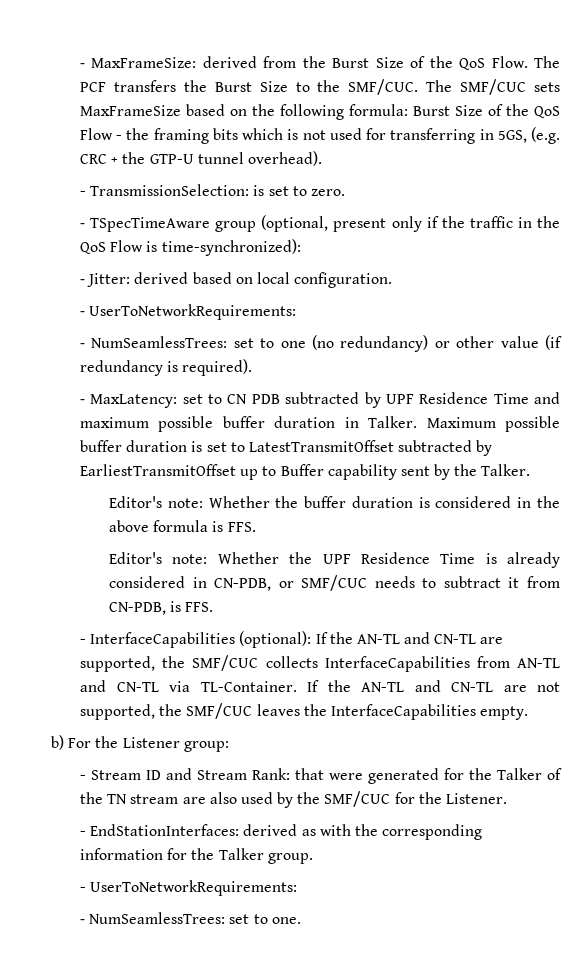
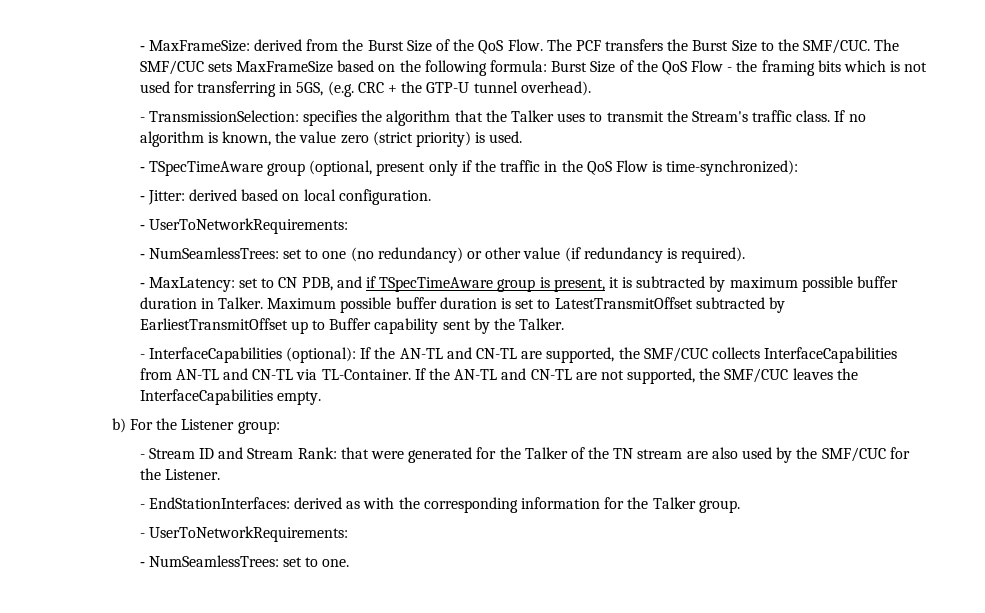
[253,185,345,196] is set to zero. -> [303,110,866,126] [139,131,523,147] specifies the algorithm that the Talker uses to transmit the Stream's traffic class. If no algorithm is known, the value zero (strict priority) is used.
[251,392,560,408] PDB subtracted by UPF Residence Time and -> [301,276,726,292] PDB, and if TSpecTimeAware group is present, it is subtracted by
[109,496,560,508] [109,520,256,532] [109,552,560,568] [109,575,560,591] [109,601,214,615] // Editor's note: Whether the buffer duration is considered in the above formula is FFS. // Editor's note: Whether the UPF Residence Time is already considered in CN-PDB, or SMF/CUC needs to subtract it from CN-PDB, is FFS. -> (565, 324) none

